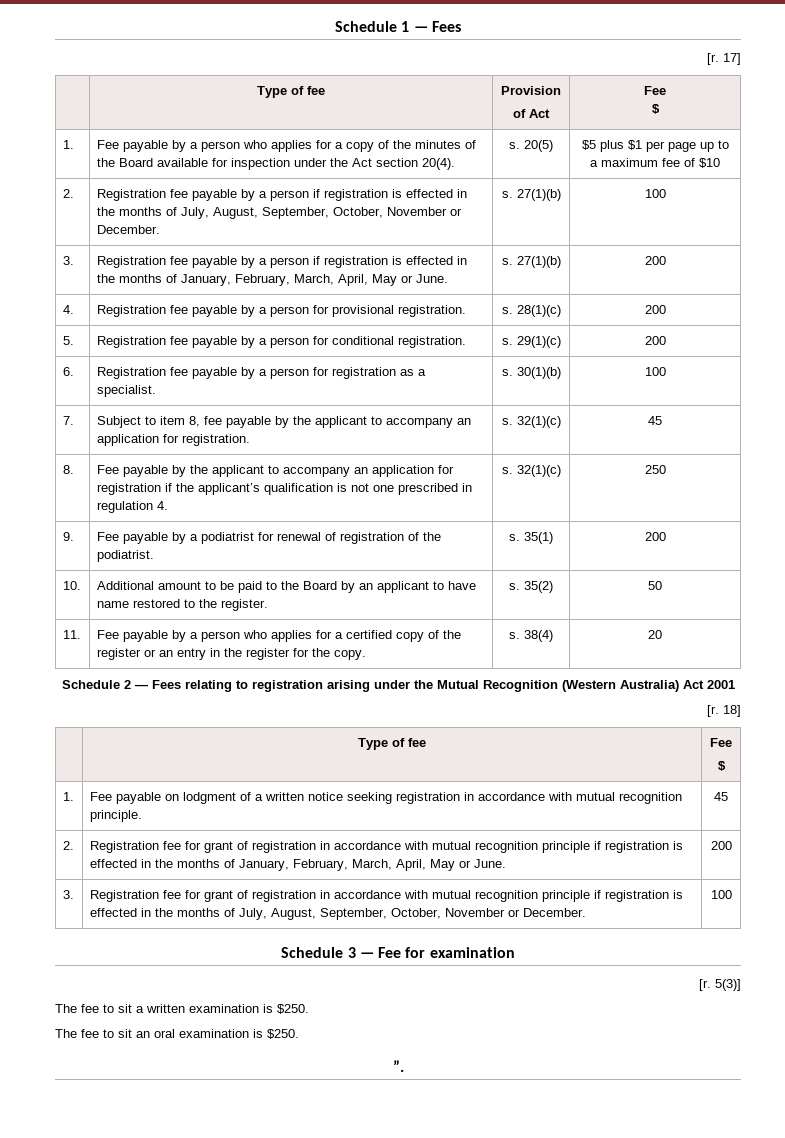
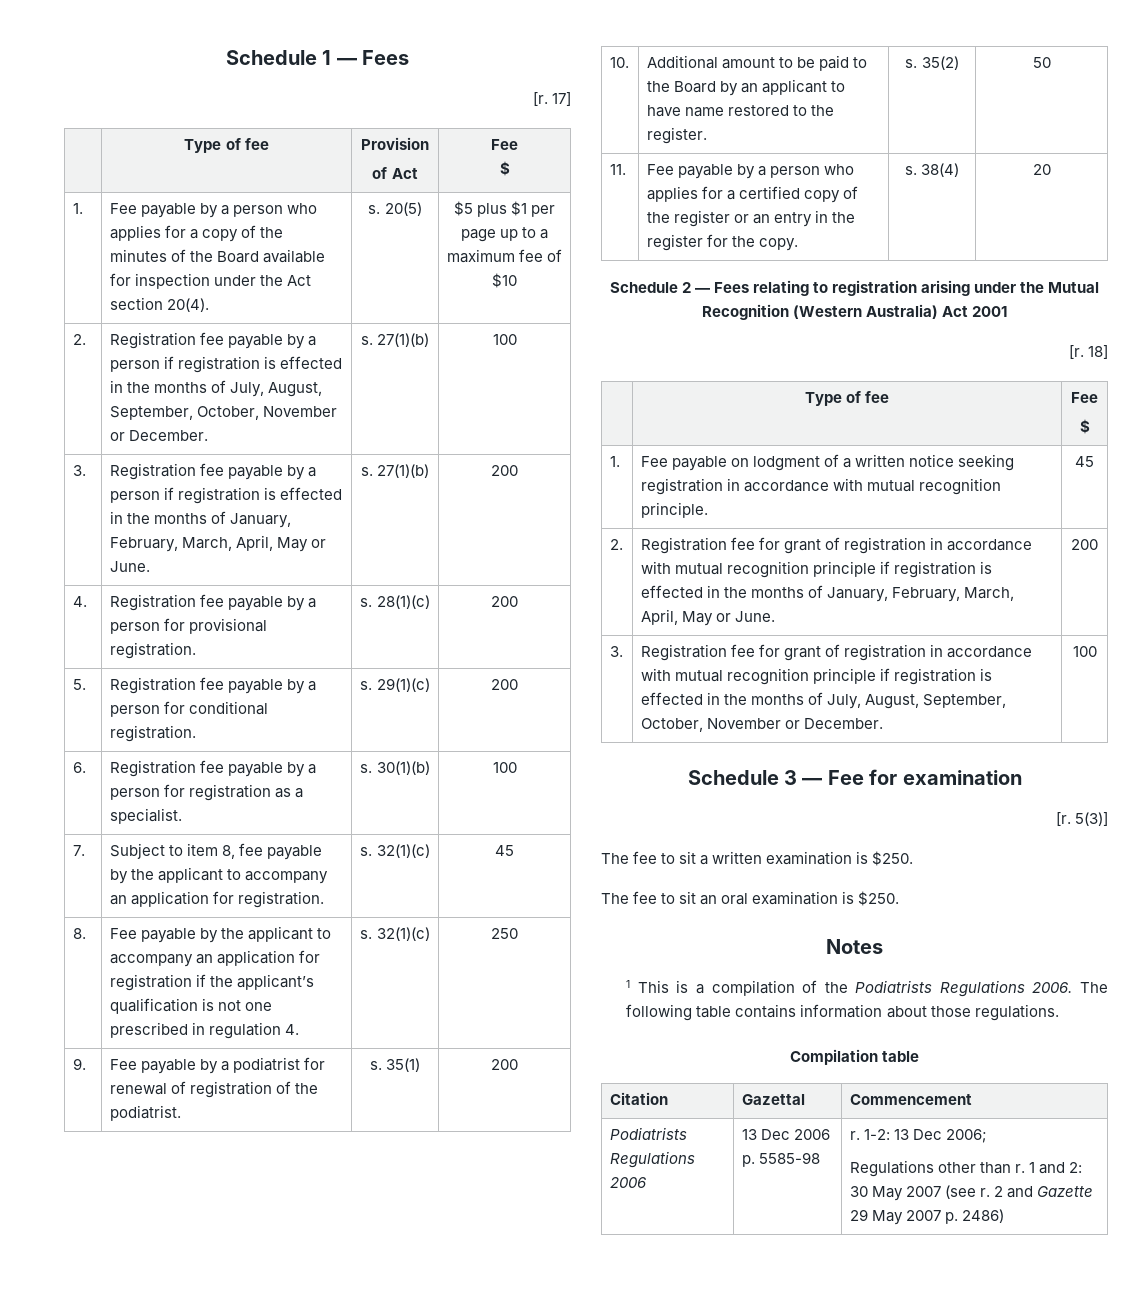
[392,1060,404,1072] ”. -> [826,939,883,954] [626,980,1108,997] [626,1004,1059,1021] [789,1049,920,1065] [609,1092,668,1105] [741,1094,805,1105] [849,1094,972,1105] [609,1127,687,1140] [609,1151,695,1168] [609,1177,646,1188] [741,1129,831,1140] [741,1152,820,1167] [849,1129,988,1143] [849,1160,1083,1177] [849,1185,1094,1201] [849,1209,1005,1225] Notes // 1 This is a compilation of the Podiatrists Regulations 2006. The following table contains information about those regulations. // Compilation table // Citation | Gazettal | Commencement // Podiatrists Regulations 2006 | 13 Dec 2006 p. 5585-98 | r. 1-2: 13 Dec 2006; // Regulations other than r. 1 and 2: 30 May 2007 (see r. 2 and Gazette 29 May 2007 p. 2486)

